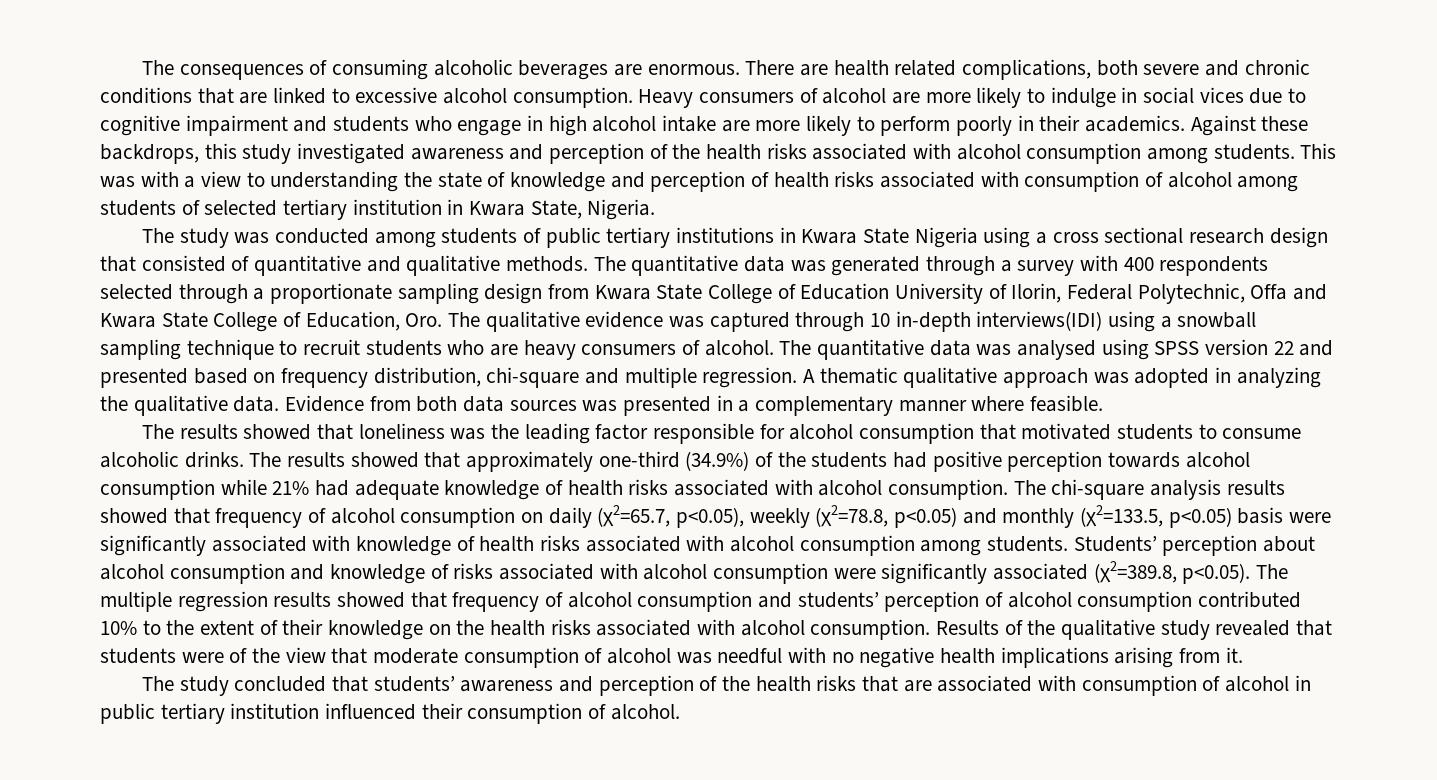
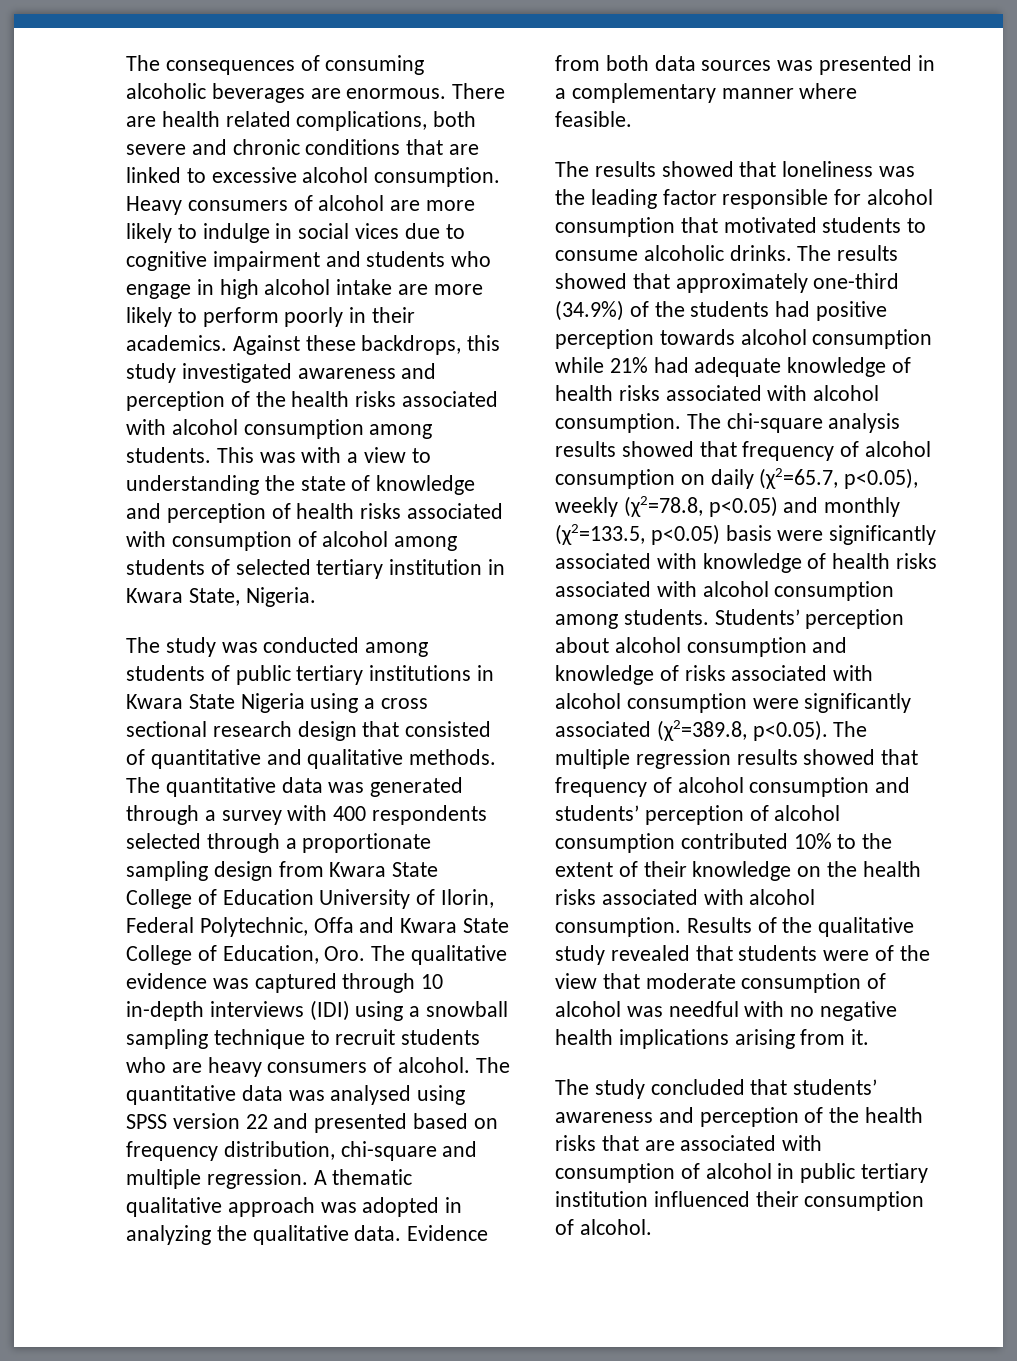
[976,311,1103,331] interviews(IDI) -> [209,1000,350,1021] interviews (IDI)

